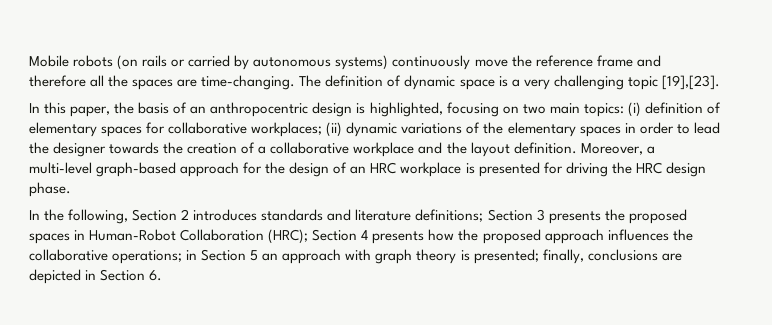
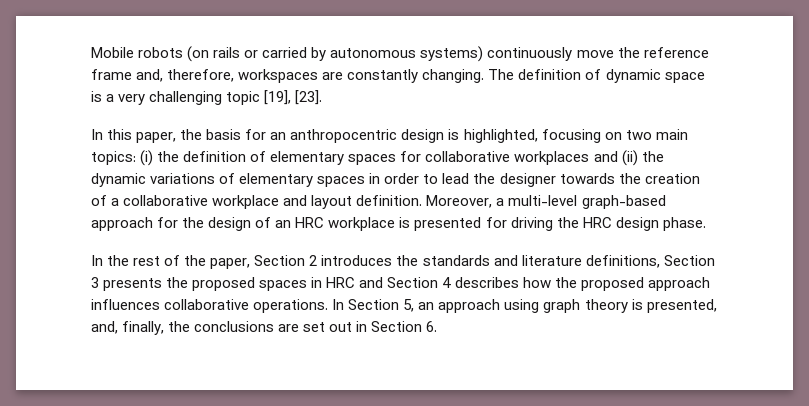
[636,55,661,67] [29,75,296,90] and therefore all the spaces are time-changing. -> [136,69,485,83] and, therefore, workspaces are constantly changing.
[661,75,720,90] [19],[23]. -> [264,90,323,105] [19], [23].
[173,102,188,114] of -> [245,129,267,140] for
(641, 109) none -> [157,151,180,162] the
[251,122,343,137] workplaces; (ii) -> [514,150,664,166] workplaces and (ii) the
[483,122,504,134] the -> (236, 178) none
[446,142,467,154] the -> (308, 200) none
[68,209,129,224] following, -> [133,255,251,269] rest of the paper,
(258, 215) none -> [396,255,419,266] the
[415,209,484,222] definitions; -> [585,255,660,268] definitions,
[89,229,309,244] Human-Robot Collaboration (HRC); -> [326,277,384,288] HRC and
[372,231,425,244] presents -> [454,277,519,288] describes
[672,229,693,241] [29,249,259,264] the collaborative operations; in Section 5 -> [164,299,415,313] collaborative operations. In Section 5,
[345,249,372,261] with -> [504,299,540,313] using
[473,249,682,264] [29,269,81,284] presented; finally, conclusions are depicted -> [646,299,717,313] [91,321,353,335] presented, and, finally, the conclusions are set out

